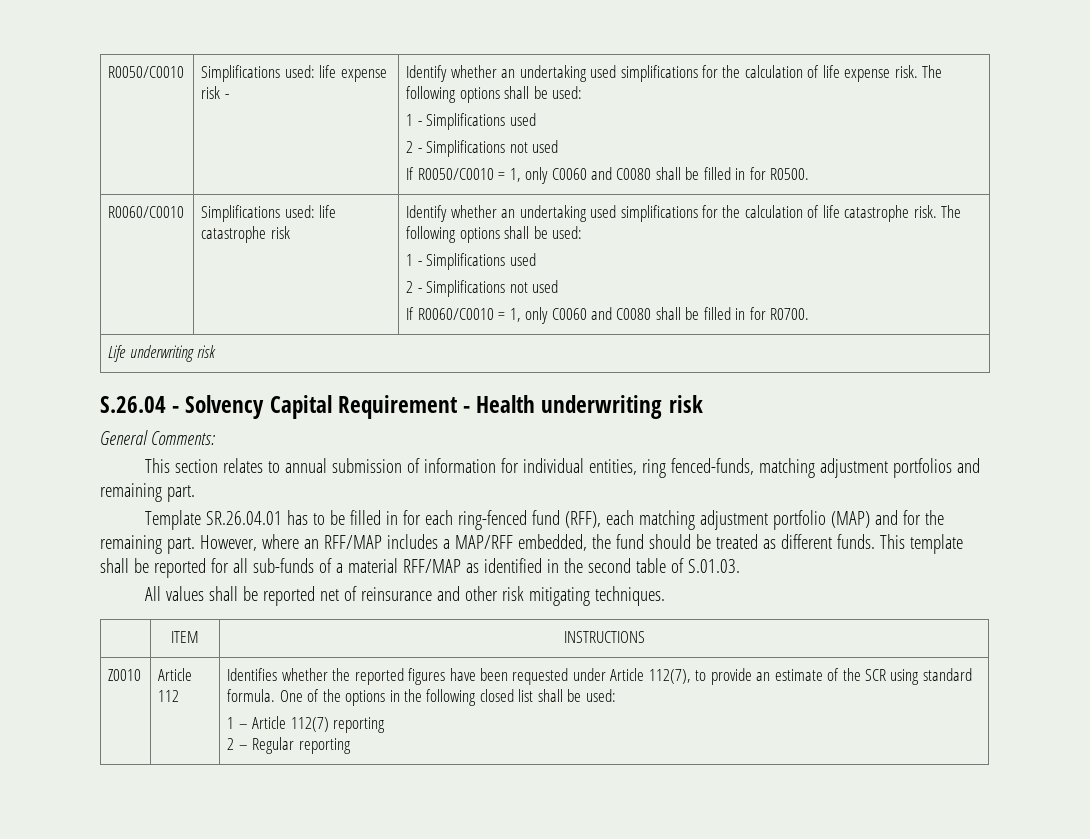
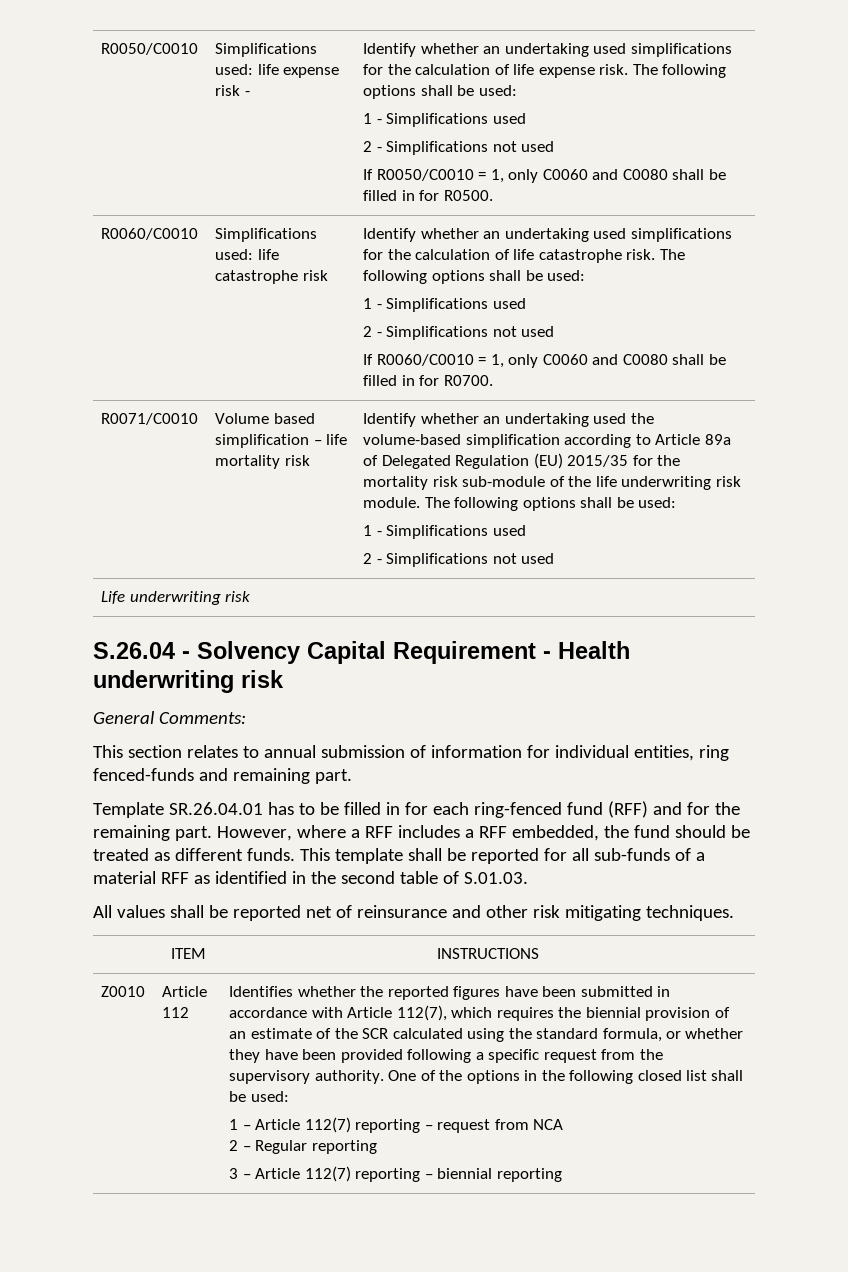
(810, 314) none -> [101,413,199,425] [215,413,315,424] [215,434,348,448] [215,455,310,469] [363,413,654,427] [363,434,731,448] [363,453,681,469] [363,476,741,490] [363,497,677,511] [363,525,526,539] [363,553,555,567] // R0071/C0010 | Volume based simplification – life mortality risk | Identify whether an undertaking used the volume-based simplification according to Article 89a of Delegated Regulation (EU) 2015/35 for the mortality risk sub-module of the life underwriting risk module. The following options shall be used: // 1 - Simplifications used // 2 - Simplifications not used
[670,458,952,478] fenced-funds, matching adjustment portfolios -> [93,768,194,781] fenced-funds
[564,510,870,530] (RFF), each matching adjustment portfolio (MAP) -> [607,801,648,818] (RFF)
[303,535,382,549] an RFF/MAP -> [350,826,393,838] a RFF
[454,535,513,549] MAP/RFF -> [478,826,507,838] RFF
[402,559,461,573] RFF/MAP -> [160,872,189,884] RFF
[512,668,752,685] requested under Article 112(7), to provide -> [580,986,671,997] [229,1005,730,1021] submitted in accordance with Article 112(7), which requires the biennial provision of
[890,668,972,685] [227,689,276,702] using standard formula. -> [392,1028,744,1042] [229,1049,663,1063] [229,1070,384,1084] calculated using the standard formula, or whether they have been provided following a specific request from the supervisory authority.
(386, 725) none -> [424,1119,564,1133] – request from NCA
(351, 746) none -> [229,1166,562,1182] // 3 – Article 112(7) reporting – biennial reporting

